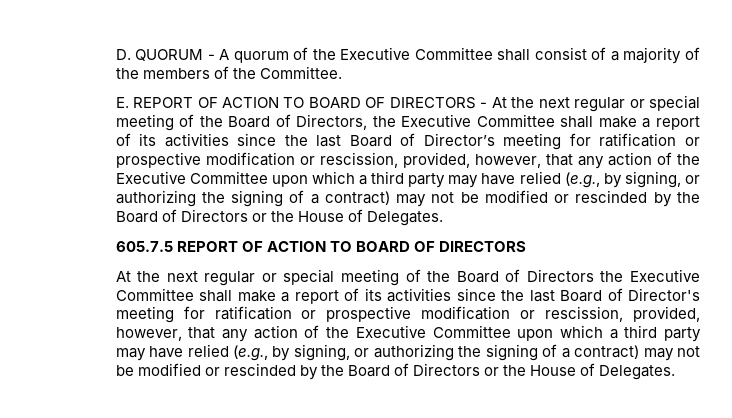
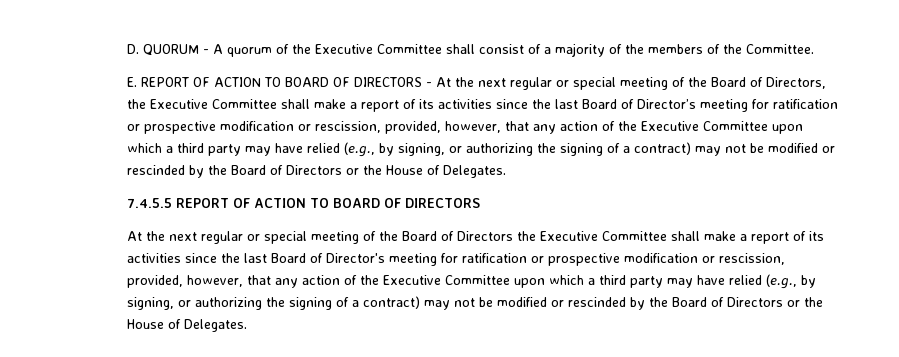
[115,241,173,252] 605.7.5 -> [127,198,173,208] 7.4.5.5

